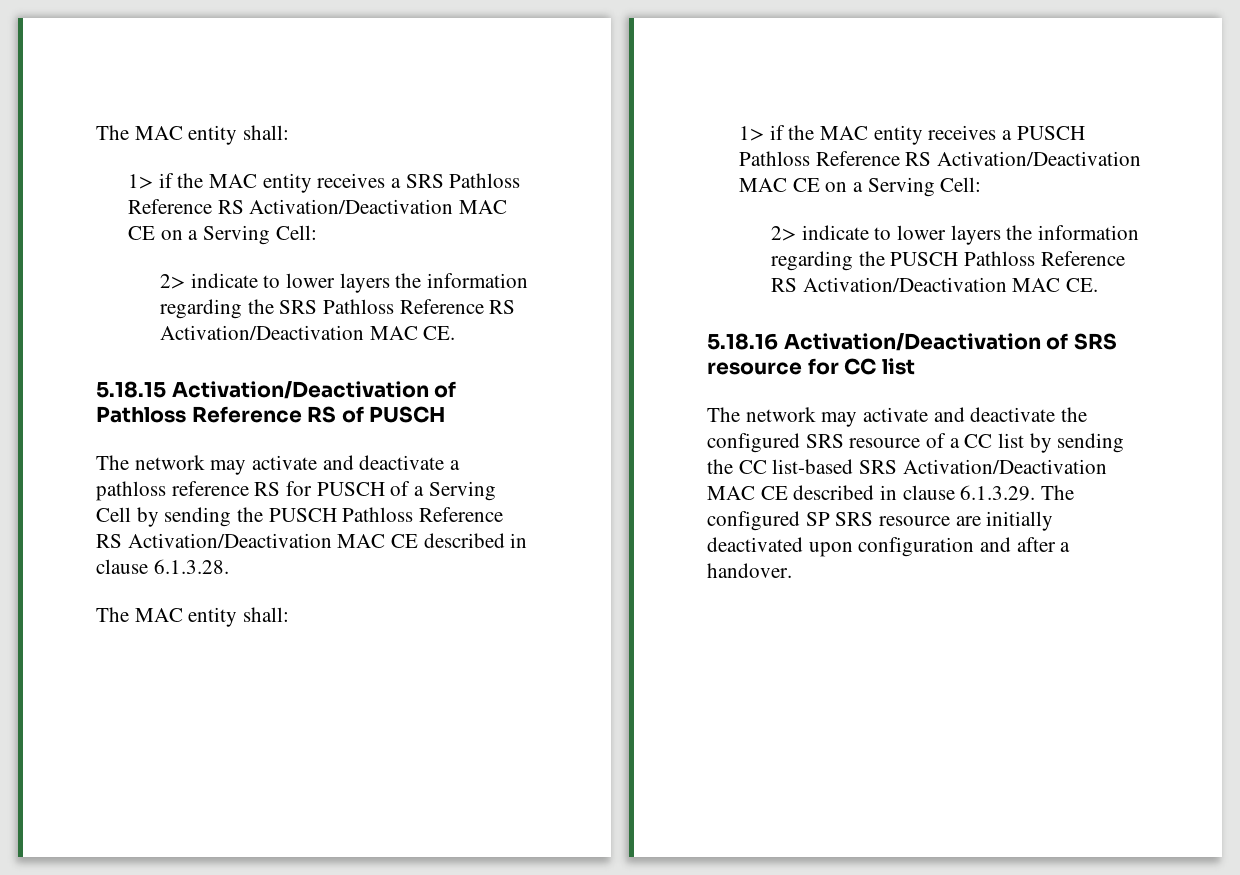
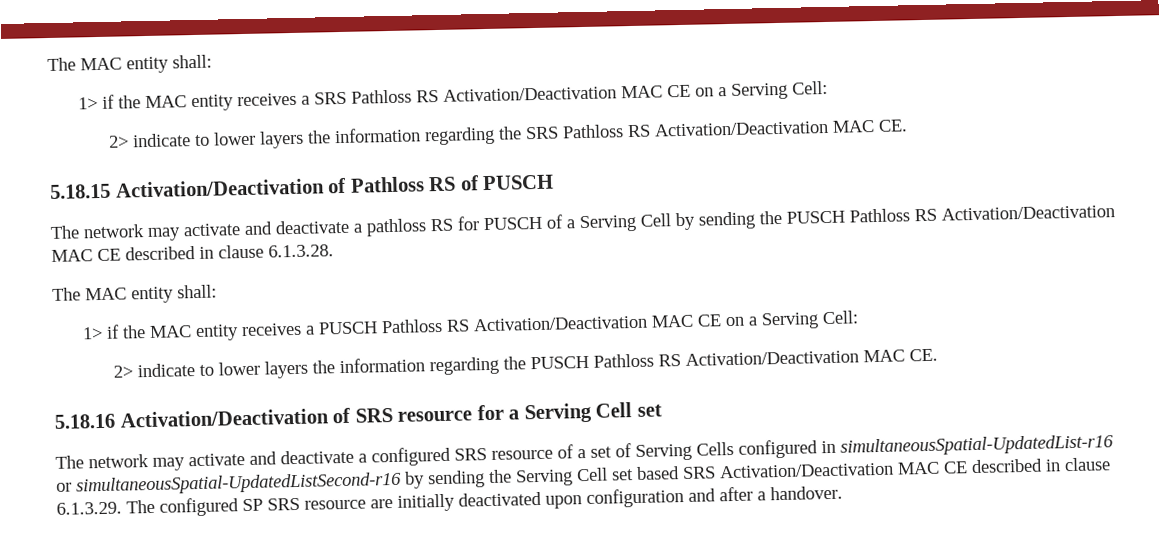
[128,199,213,214] Reference -> (413, 96) none
[399,299,484,314] Reference -> (625, 131) none
[191,406,302,423] Reference -> (425, 184) none
[171,481,249,496] reference -> (427, 227) none
[419,507,504,522] Reference -> (910, 215) none
[815,151,900,166] Reference -> (444, 326) none
[1040,251,1125,266] Reference -> (655, 360) none
[844,358,915,375] [707,407,1088,427] CC list // The network may activate and deactivate the -> [508,402,662,424] [55,449,367,471] a Serving Cell set // The network may activate and deactivate a
[964,433,1125,453] [707,459,854,474] CC list by sending the CC list-based -> [590,434,1114,461] [56,466,680,496] set of Serving Cells configured in simultaneousSpatial-UpdatedList-r16 or simultaneousSpatial-UpdatedListSecond-r16 by sending the Serving Cell set based

